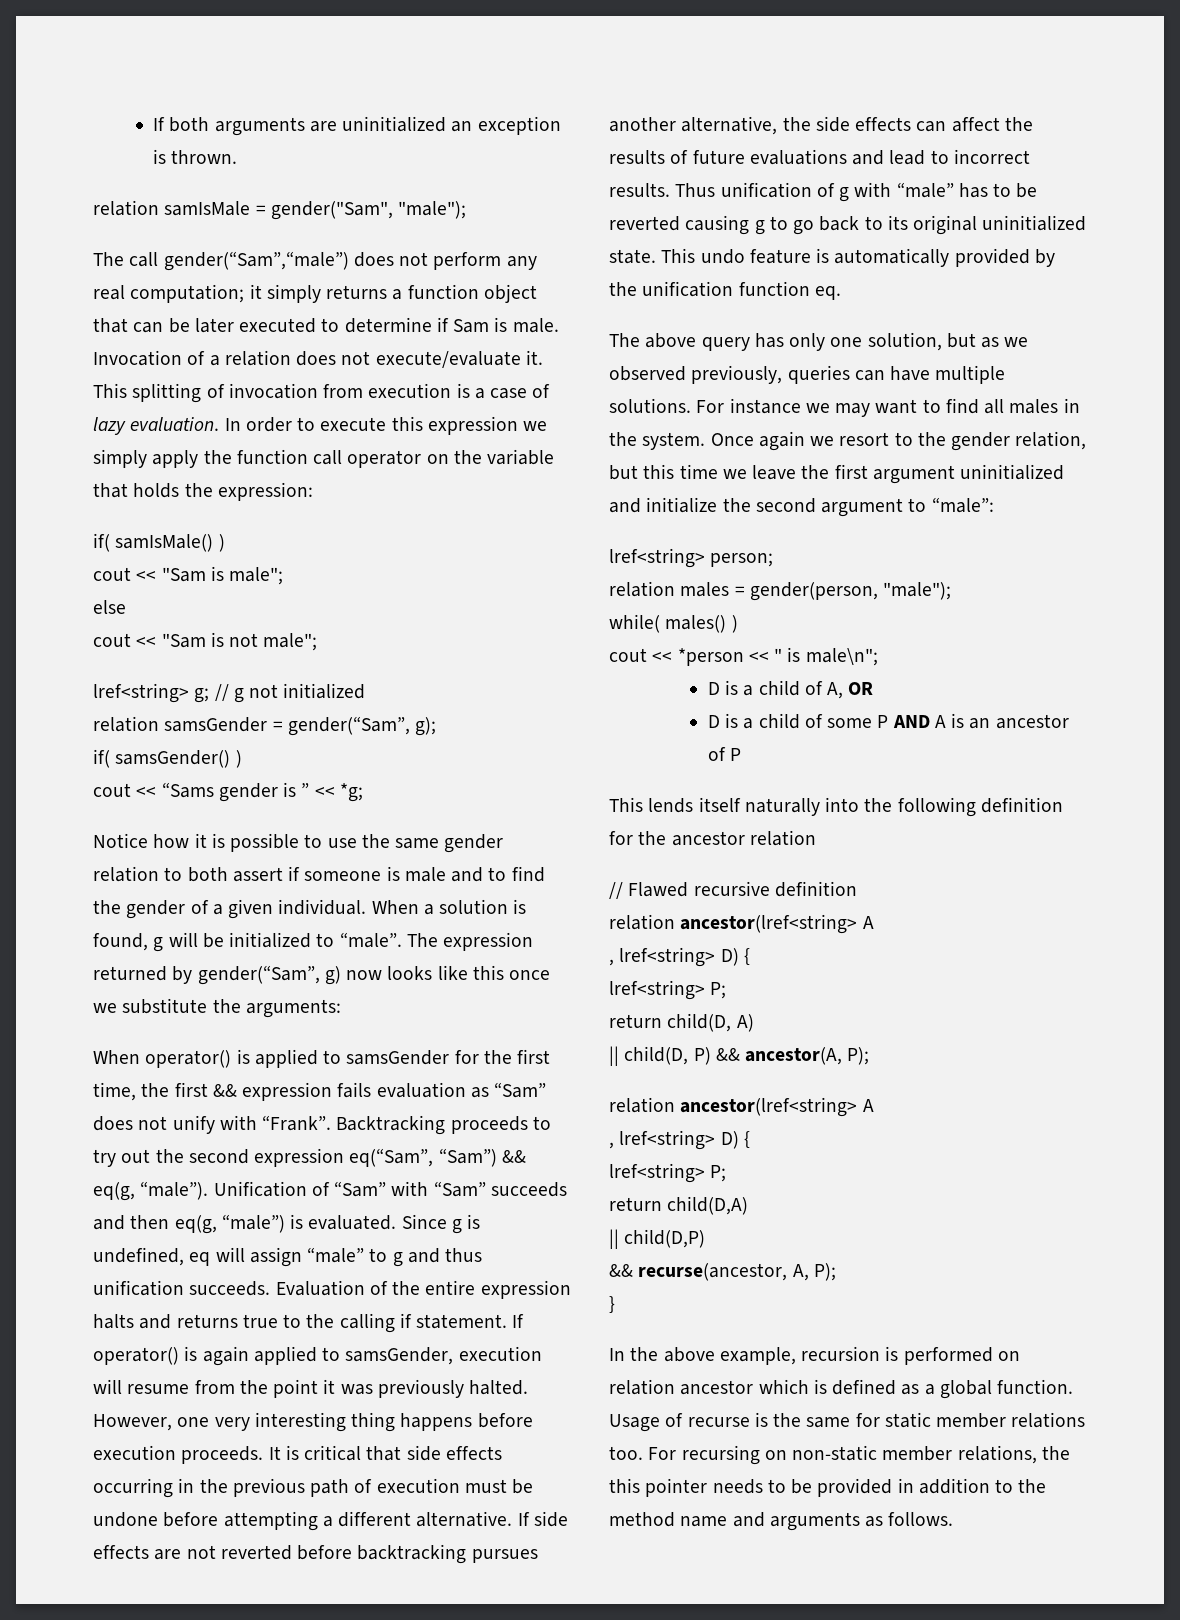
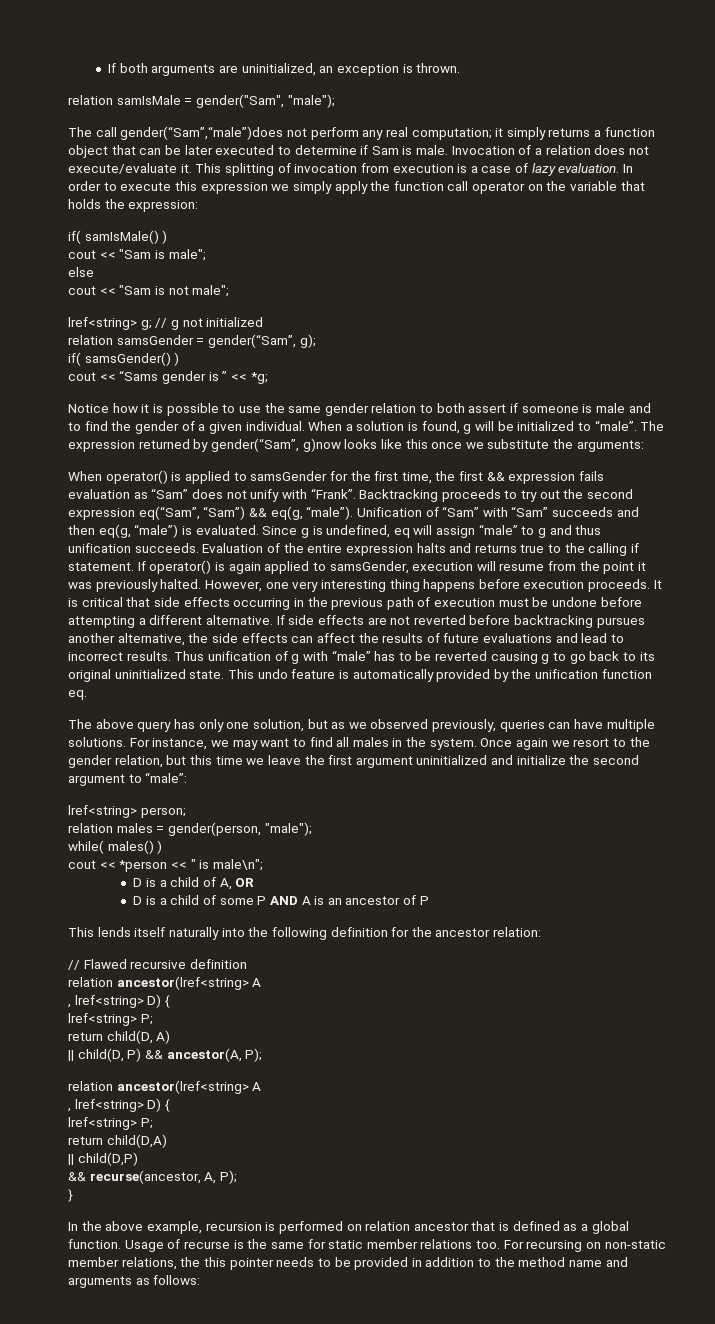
[342,116,447,132] uninitialized -> [241,63,316,76] uninitialized,
[163,251,394,271] gender(“Sam”,“male”) does -> [120,126,284,140] gender(“Sam”,“male”)does
[324,966,383,985] g) now -> [302,438,341,452] g)now
[729,398,801,414] instance -> [152,738,208,750] instance,
[749,830,816,846] relation -> [493,927,542,937] relation:
[758,1379,809,1394] which -> [471,1221,496,1231] that
[888,1512,954,1526] follows. -> [153,1275,201,1285] follows:

